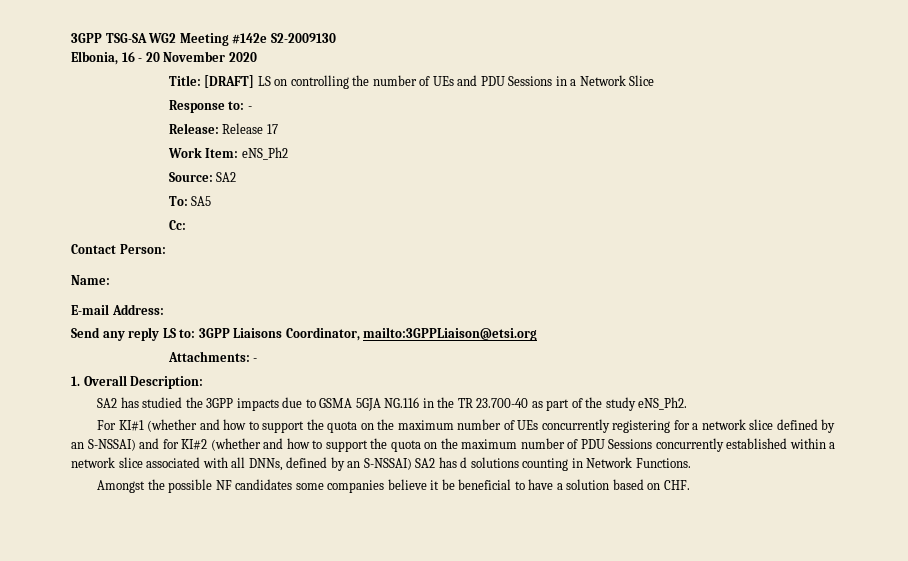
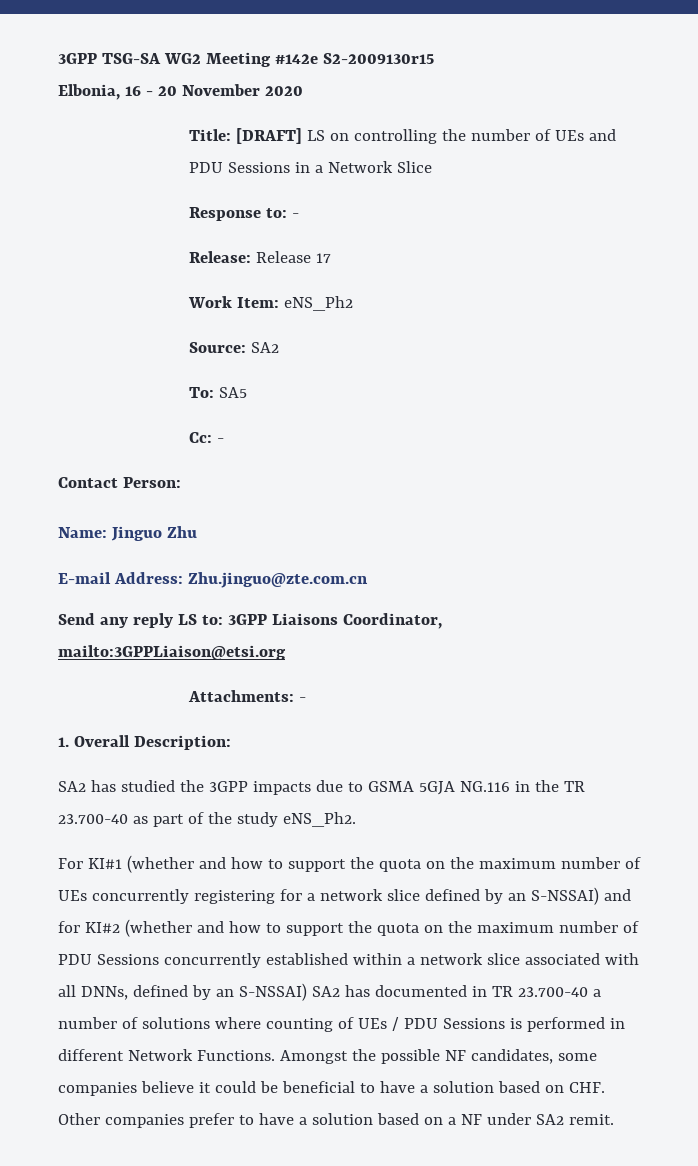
[270,33,336,43] S2-2009130 -> [322,53,434,64] S2-2009130r15
(186, 225) none -> [217,438,225,443] -
(110, 280) none -> [110,526,197,541] Jinguo Zhu
(164, 309) none -> [187,572,368,588] Zhu.jinguo@zte.com.cn
[460,457,583,471] d solutions counting in -> [374,985,601,997] [58,1017,625,1032] [58,1049,124,1061] documented in TR 23.700-40 a number of solutions where counting of UEs / PDU Sessions is performed in different
(691, 463) // -> (275, 1055) none
[235,479,293,490] candidates -> [470,1049,553,1064] candidates,
(440, 485) none -> [214,1081,256,1093] could
(690, 485) none -> [58,1113,614,1128] Other companies prefer to have a solution based on a NF under SA2 remit.

